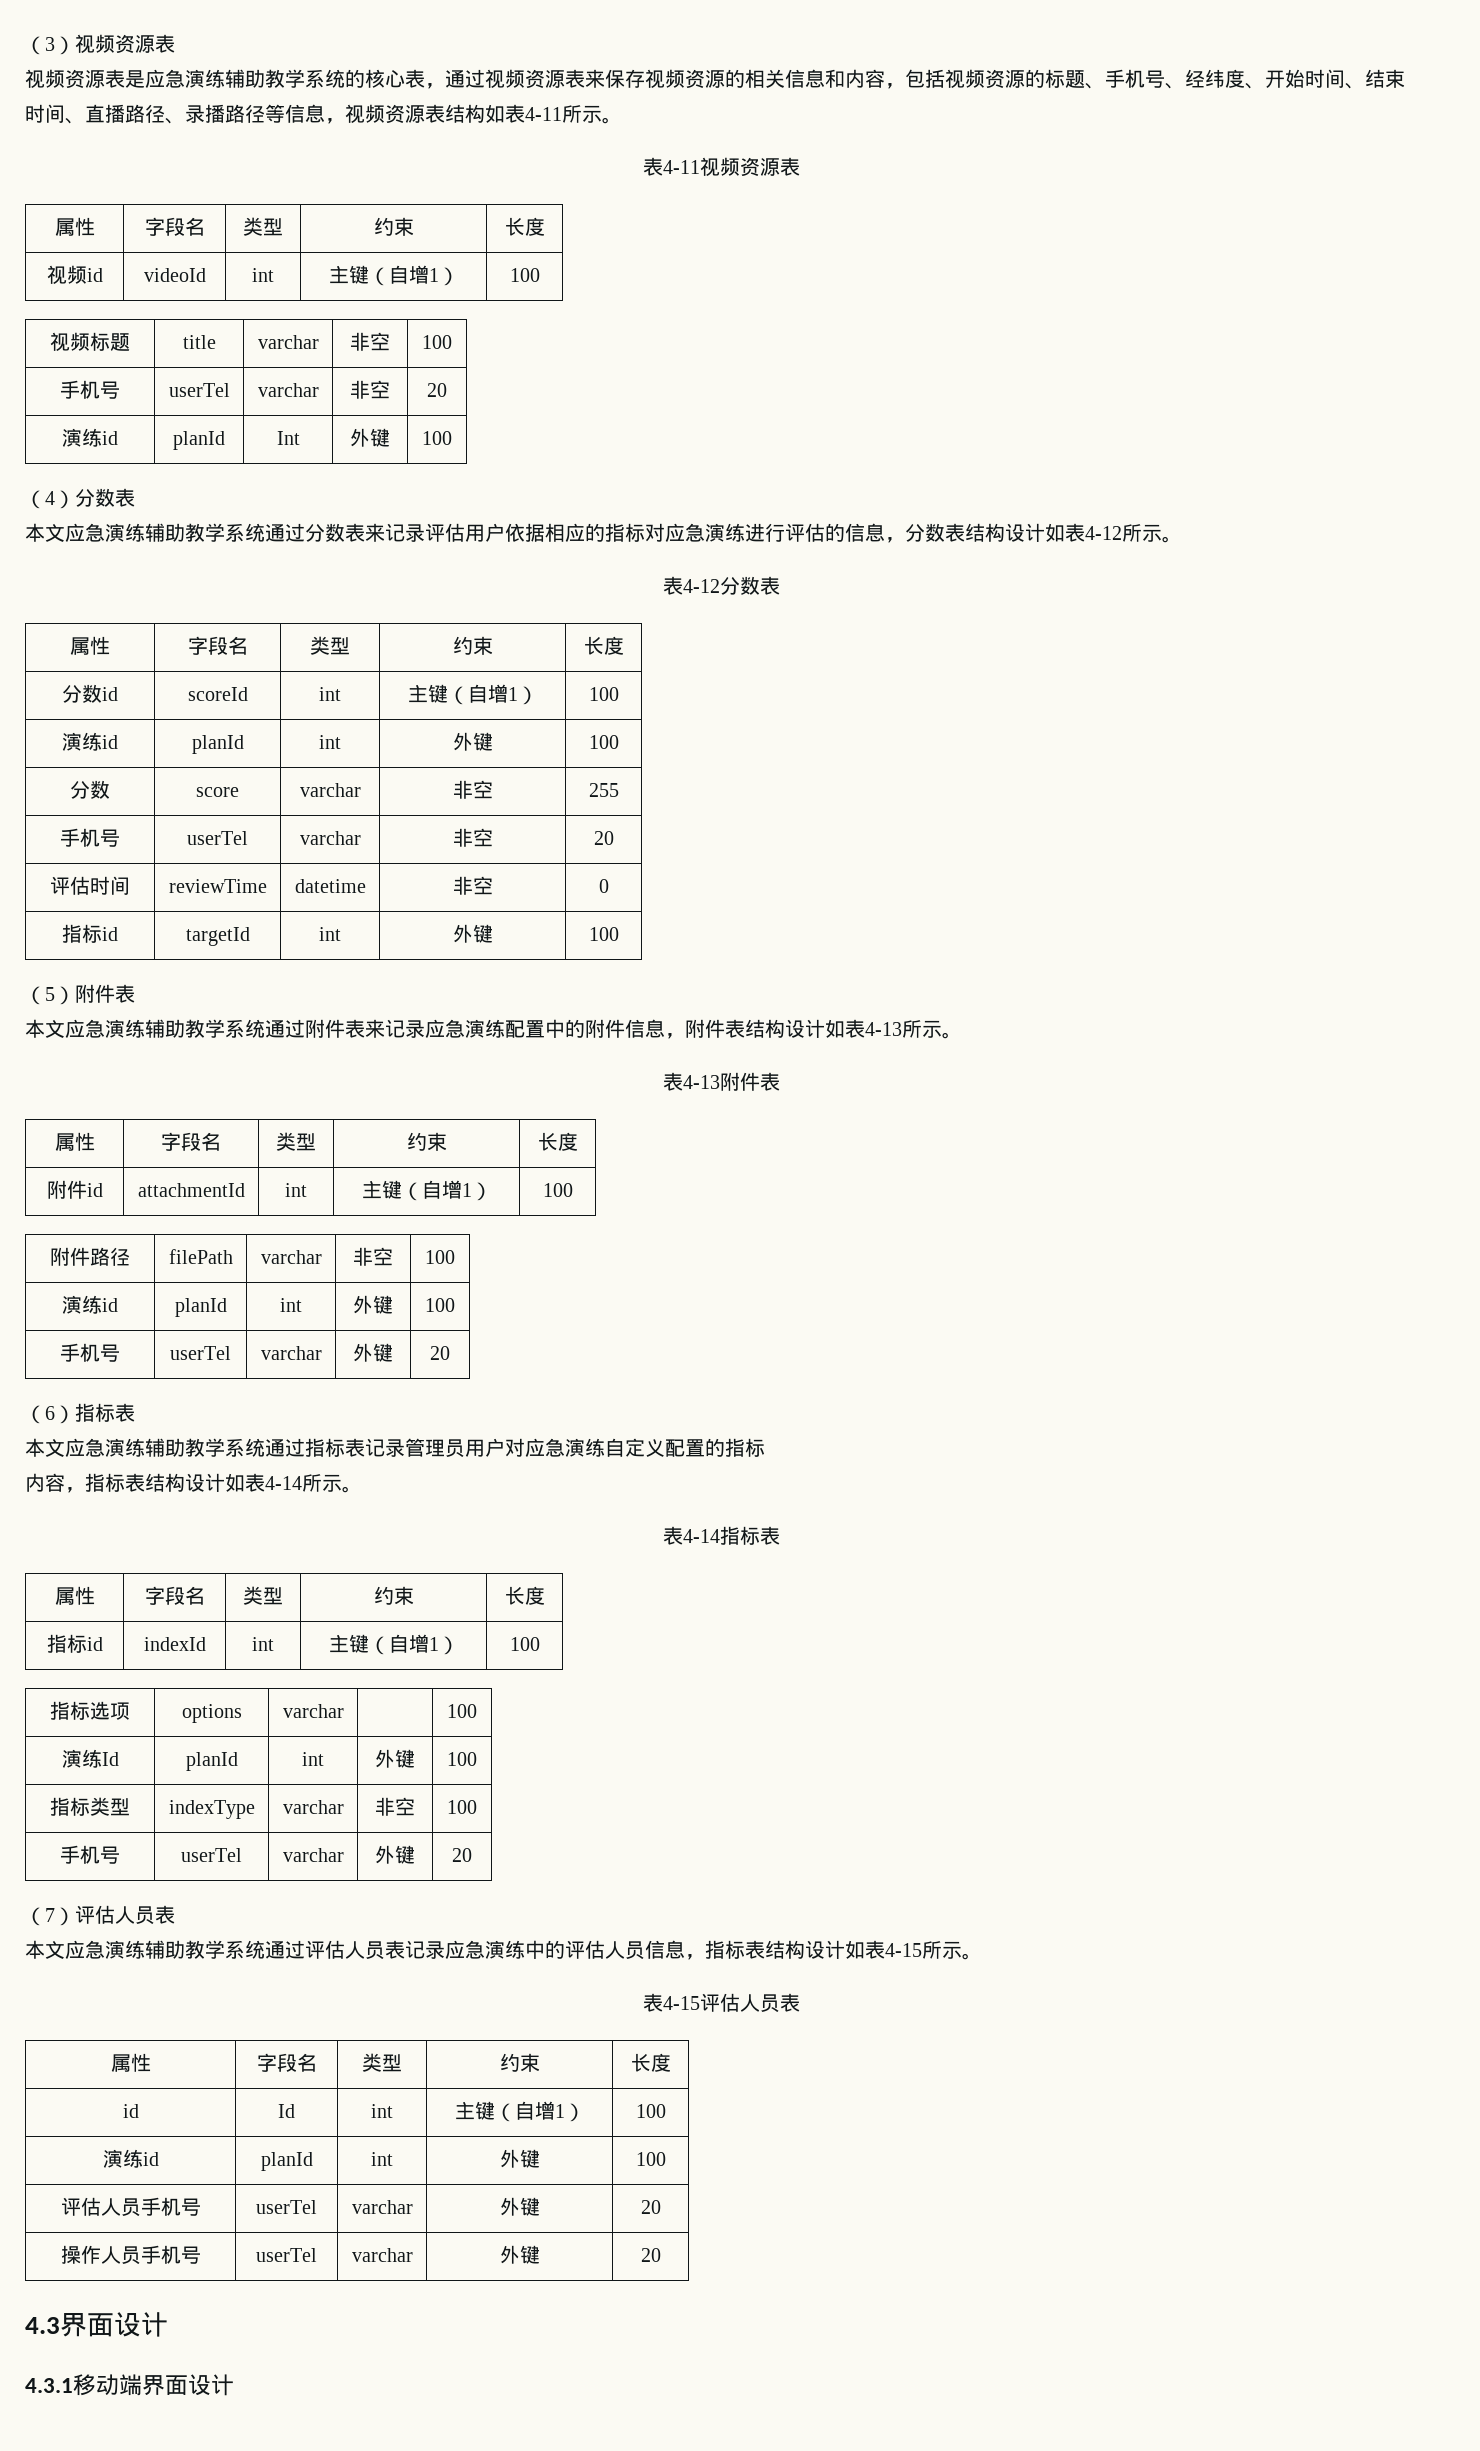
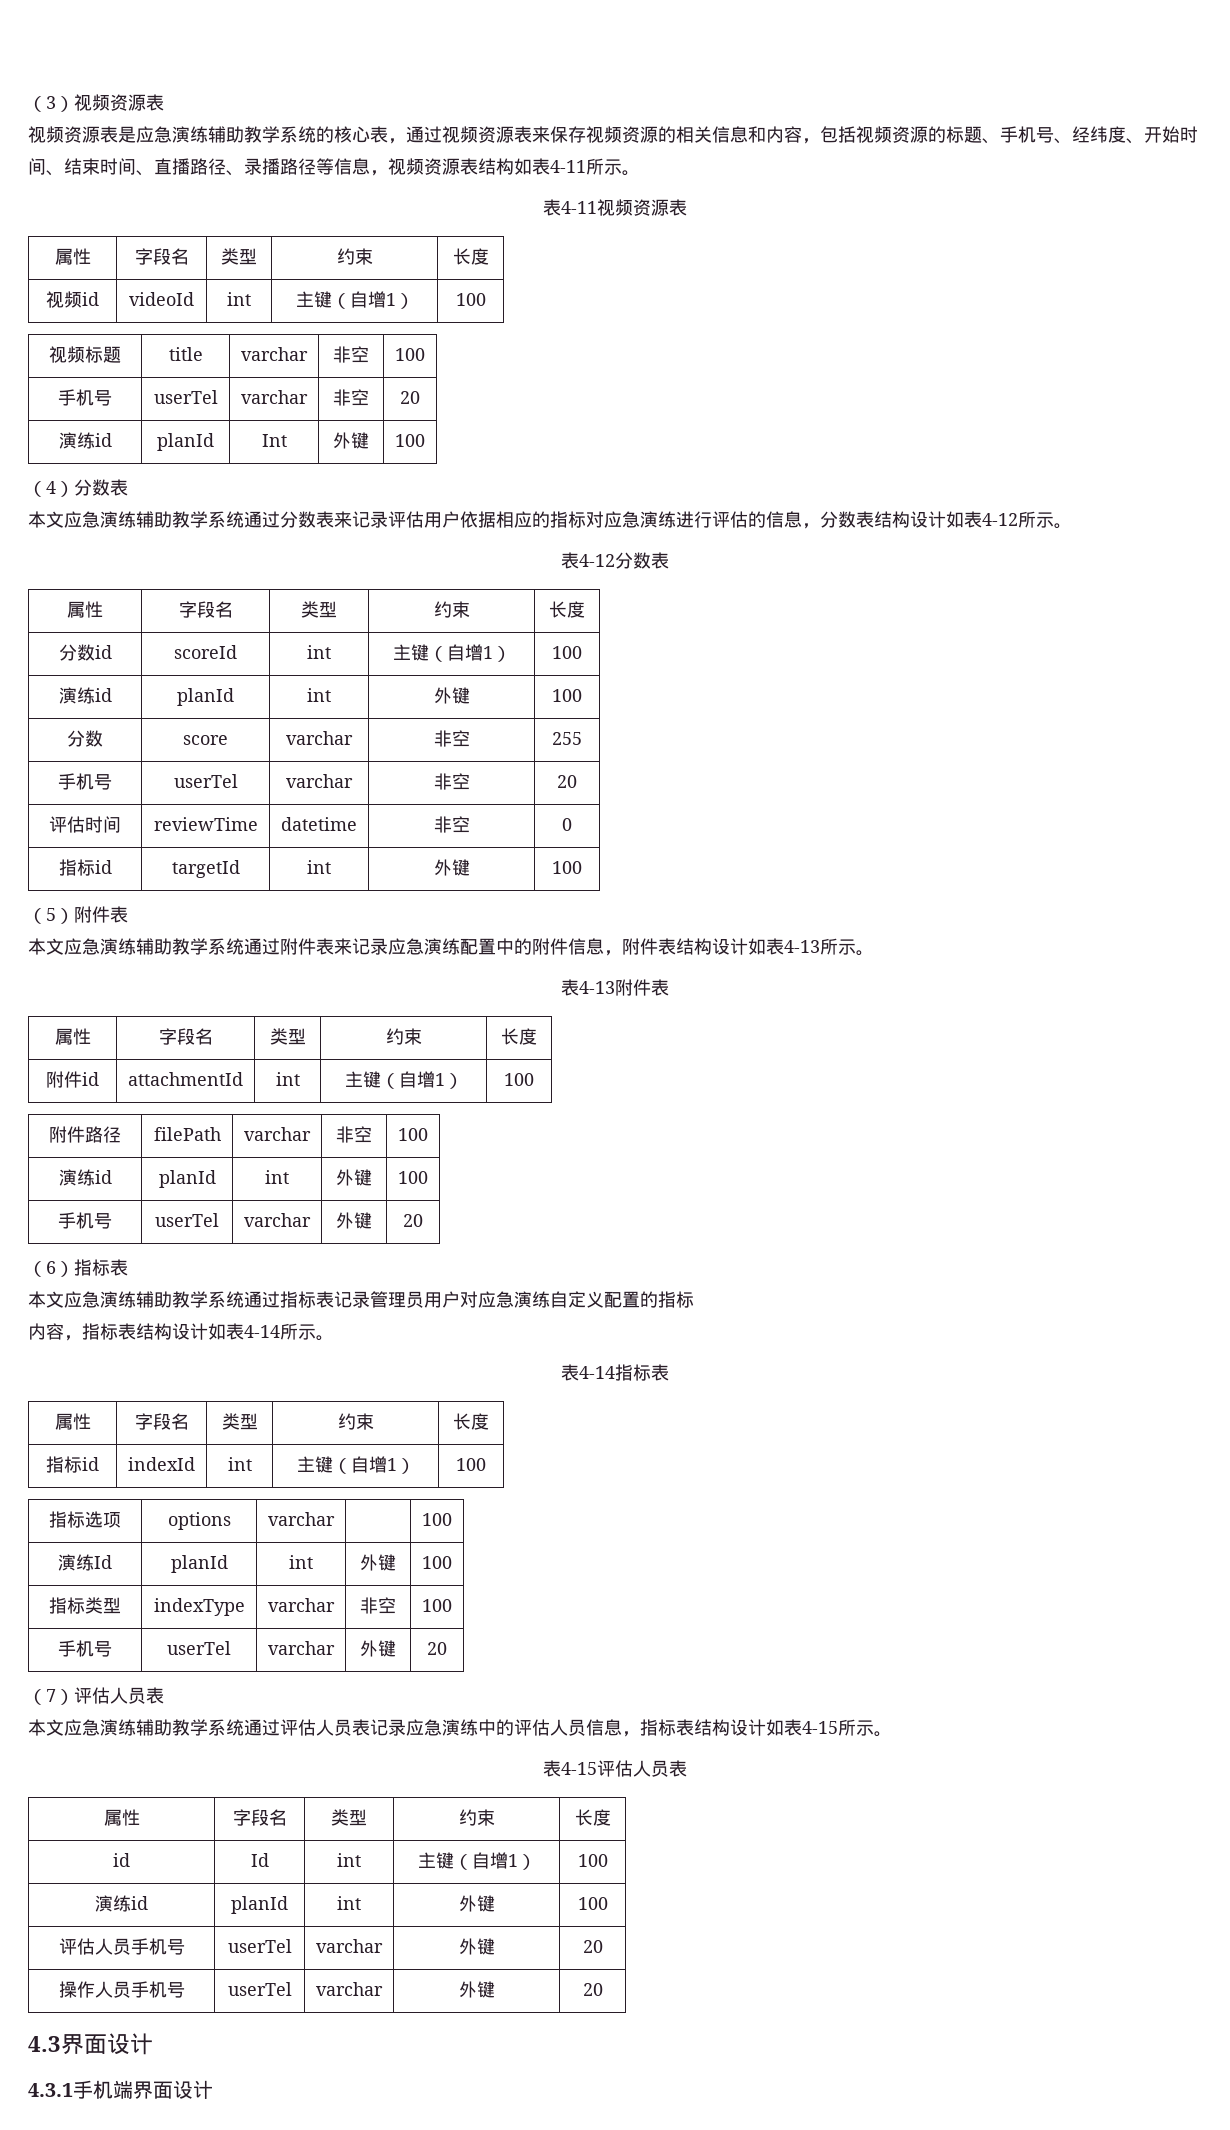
[73,2374,119,2396] 移动 -> [73,2080,113,2099] 手机

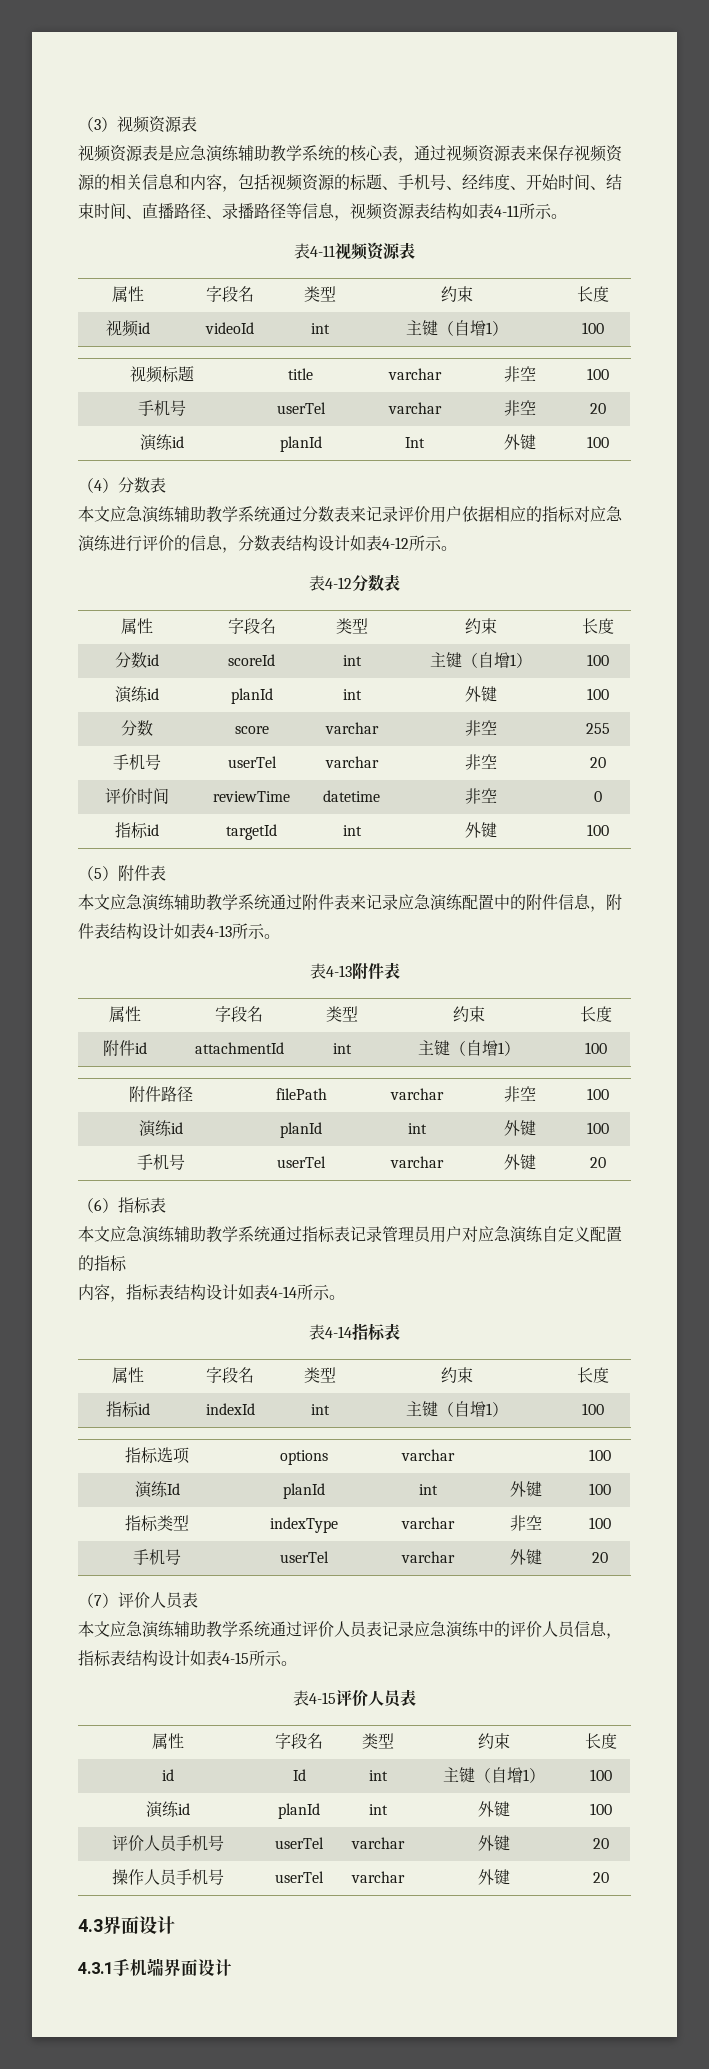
[406,511,424,528] 估 -> [414,506,430,522] 价
[730,511,748,528] 估 -> [158,535,174,551] 价
[67,816,85,833] 估 -> [121,788,137,804] 价
[92,1687,110,1704] 估 -> [134,1592,150,1608] 价
[298,1719,316,1736] 估 -> [318,1621,334,1637] 价
[532,1719,550,1736] 估 -> [526,1621,542,1637] 价
[615,1760,633,1777] 估 -> [352,1690,368,1706] 价
[76,1938,95,1955] 估 -> [128,1835,144,1851] 价

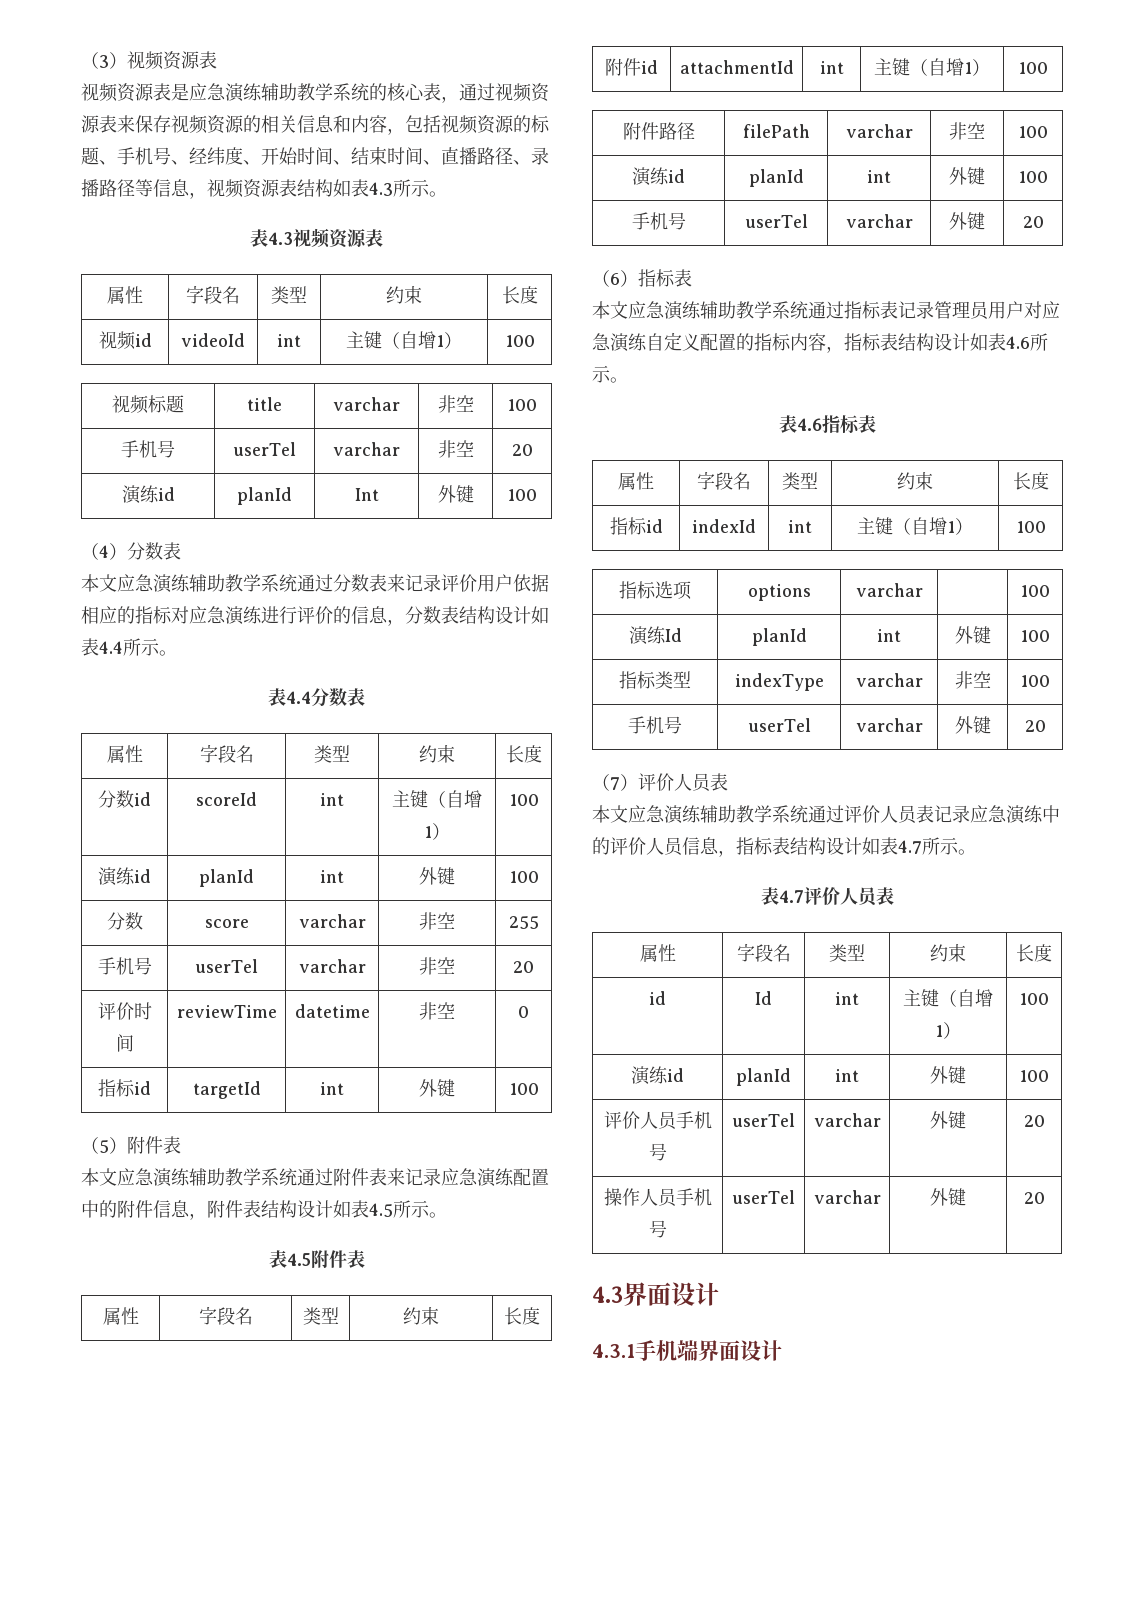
[494,203,567,219] [294,243,335,259] 4-11所示。 // 表4-11 -> [369,179,447,197] [250,229,293,247] 4.3所示。 // 表4.3
[382,535,457,551] [309,575,352,591] 4-12所示。 // 表4-12 -> [99,638,177,656] [268,688,311,706] 4.4所示。 // 表4.4
[206,923,280,939] [309,963,352,979] 4-13所示。 // 表4-13 -> [369,1200,447,1218] [268,1250,311,1268] 4.5所示。 // 表4.5
(127, 1263) // -> (791, 342) none
[270,1284,345,1300] [309,1324,352,1340] 4-14所示。 // 表4-14 -> [1006,333,1048,351] [592,365,628,383] [779,415,822,433] 4.6所示。 // 表4.6
[222,1650,297,1666] [293,1690,336,1706] 4-15所示。 // 表4-15 -> [898,837,976,855] [761,887,804,905] 4.7所示。 // 表4.7

